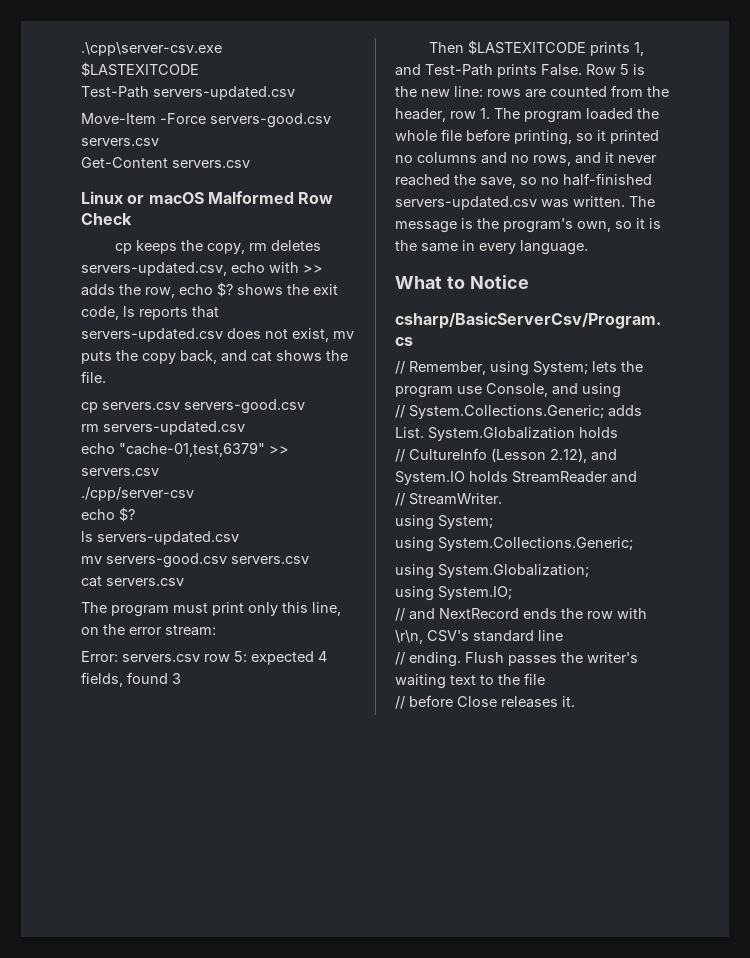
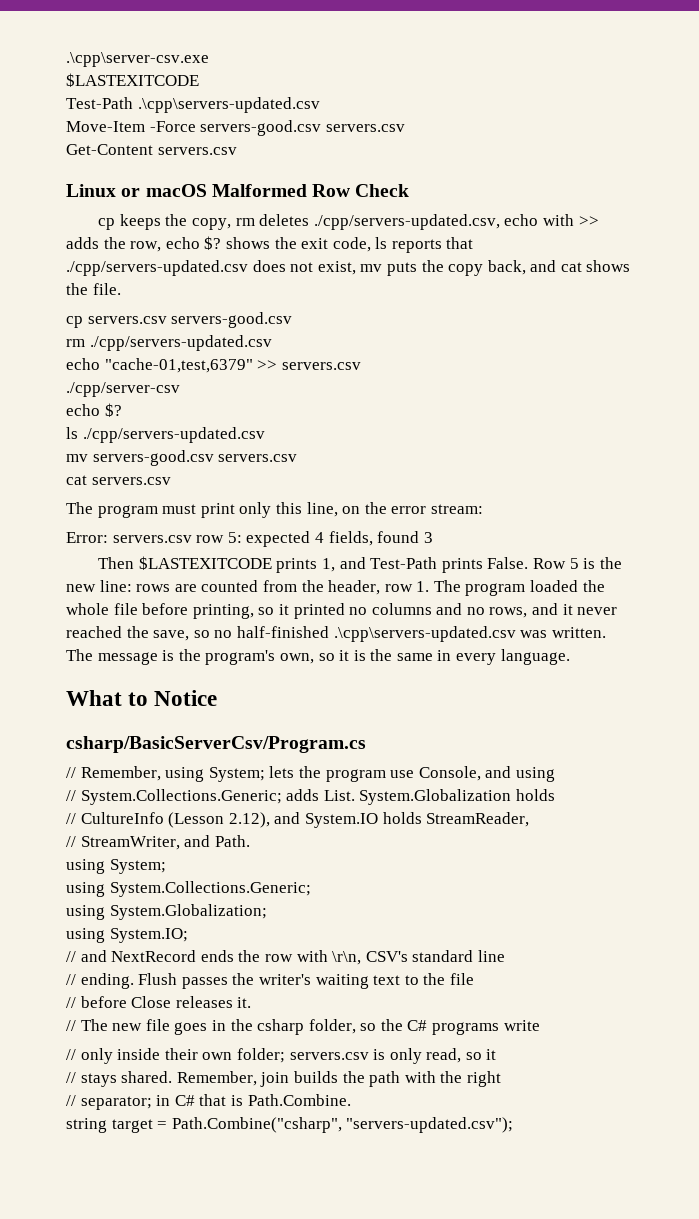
[153,86,295,100] servers-updated.csv -> [137,97,320,113] .\cpp\servers-updated.csv
[81,262,227,276] servers-updated.csv, -> [313,214,500,230] ./cpp/servers-updated.csv,
[81,328,223,342] servers-updated.csv -> [66,260,248,276] ./cpp/servers-updated.csv
[103,421,245,435] servers-updated.csv -> [89,335,272,351] ./cpp/servers-updated.csv
[97,531,239,545] servers-updated.csv -> [82,427,265,443] ./cpp/servers-updated.csv
[395,196,537,210] servers-updated.csv -> [333,626,516,642] .\cpp\servers-updated.csv
[512,471,637,483] [395,493,502,506] StreamReader and // // StreamWriter. -> [426,812,530,827] [66,835,250,850] StreamReader, // // StreamWriter, and Path.
(575, 701) none -> [66,1019,540,1035] [66,1048,497,1064] [66,1071,501,1087] [66,1094,351,1110] [66,1117,514,1133] // // The new file goes in the csharp folder, so the C# programs write // // only inside their own folder; servers.csv is only read, so it // // stays shared. Remember, join builds the path with the right // // separator; in C# that is Path.Combine. // string target = Path.Combine("csharp", "servers-updated.csv");

